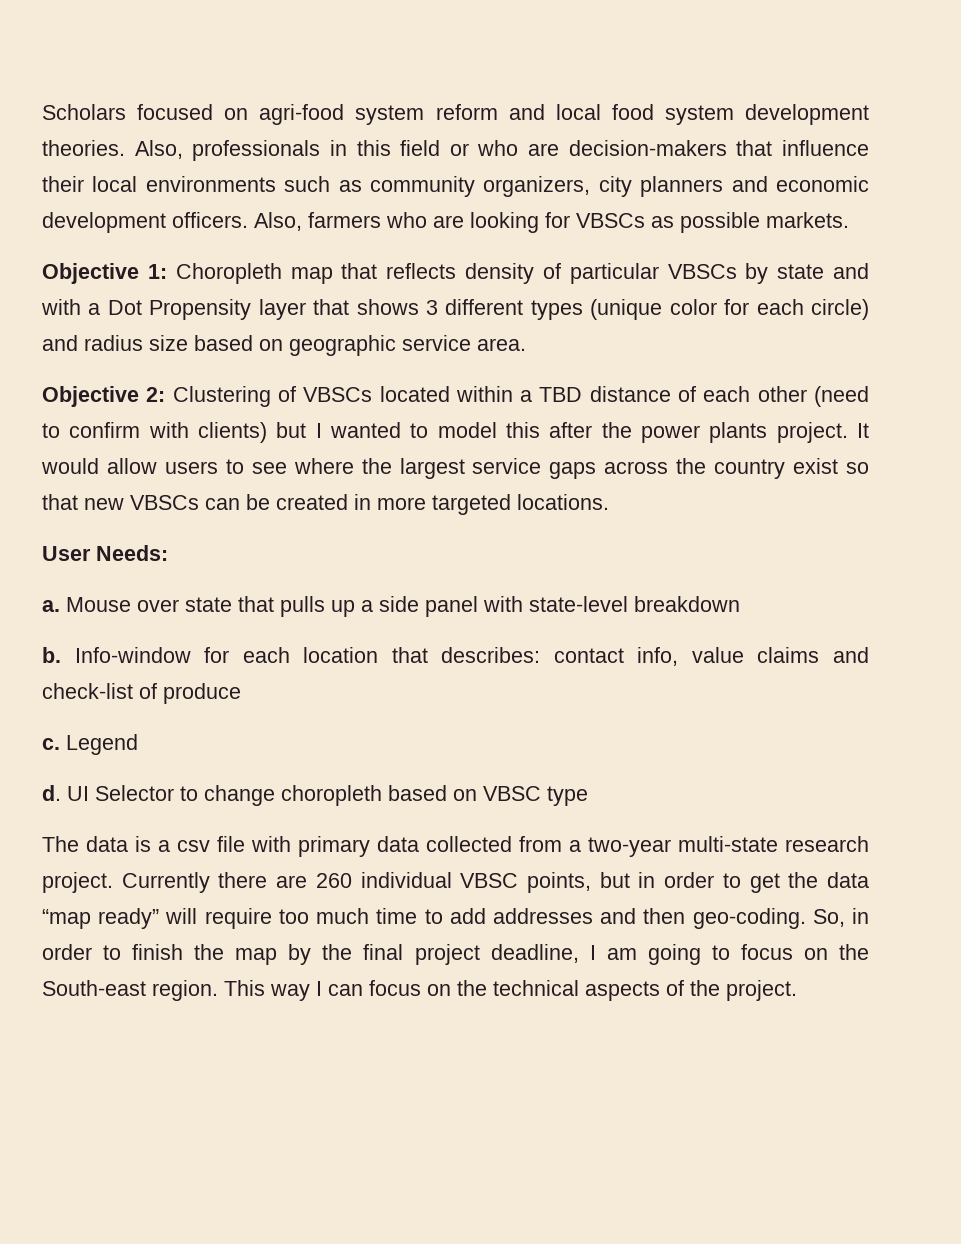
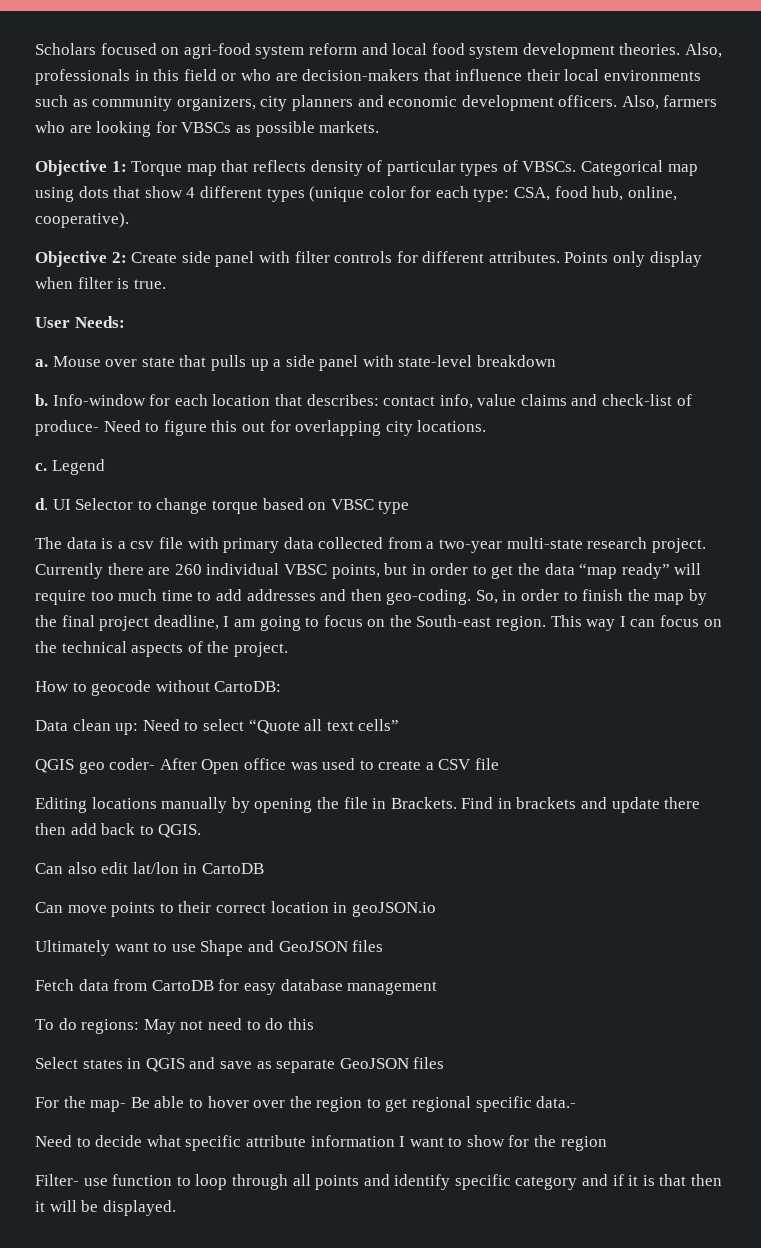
[175,263,282,284] Choropleth -> [131,161,183,176] Torque
[667,263,870,284] [41,299,438,320] VBSCs by state and with a Dot Propensity layer that shows 3 -> [460,160,698,176] [35,186,196,202] types of VBSCs. Categorical map using dots that show 4
[811,299,870,320] [42,335,526,356] [42,386,869,407] [42,422,870,443] [41,458,870,479] [42,494,609,515] circle) and radius size based on geographic service area. // Objective 2: Clustering of VBSCs located within a TBD distance of each other (need to confirm with clients) but I wanted to model this after the power plants project. It would allow users to see where the largest service gaps across the country exist so that new VBSCs can be created in more targeted locations. -> [473,186,677,202] [35,212,129,228] [35,251,702,267] [35,277,166,289] type: CSA, food hub, online, cooperative). // Objective 2: Create side panel with filter controls for different attributes. Points only display when filter is true.
[163,683,241,704] produce -> [35,420,487,436] produce- Need to figure this out for overlapping city locations.
[281,785,382,806] choropleth -> [211,500,258,514] torque
(797, 990) none -> [35,680,282,696] [35,719,400,735] [35,758,500,774] [35,797,701,813] [35,823,202,838] [35,862,264,874] [35,901,436,917] [35,940,384,956] [35,979,438,995] [35,1018,314,1034] [35,1057,445,1073] [35,1096,577,1112] [35,1135,607,1151] [35,1174,723,1190] [35,1200,176,1216] // How to geocode without CartoDB: // Data clean up: Need to select “Quote all text cells” // QGIS geo coder- After Open office was used to create a CSV file // Editing locations manually by opening the file in Brackets. Find in brackets and update there then add back to QGIS. // Can also edit lat/lon in CartoDB // Can move points to their correct location in geoJSON.io // Ultimately want to use Shape and GeoJSON files // Fetch data from CartoDB for easy database management // To do regions: May not need to do this // Select states in QGIS and save as separate GeoJSON files // For the map- Be able to hover over the region to get regional specific data.- // Need to decide what specific attribute information I want to show for the region // Filter- use function to loop through all points and identify specific category and if it is that then it will be displayed.

